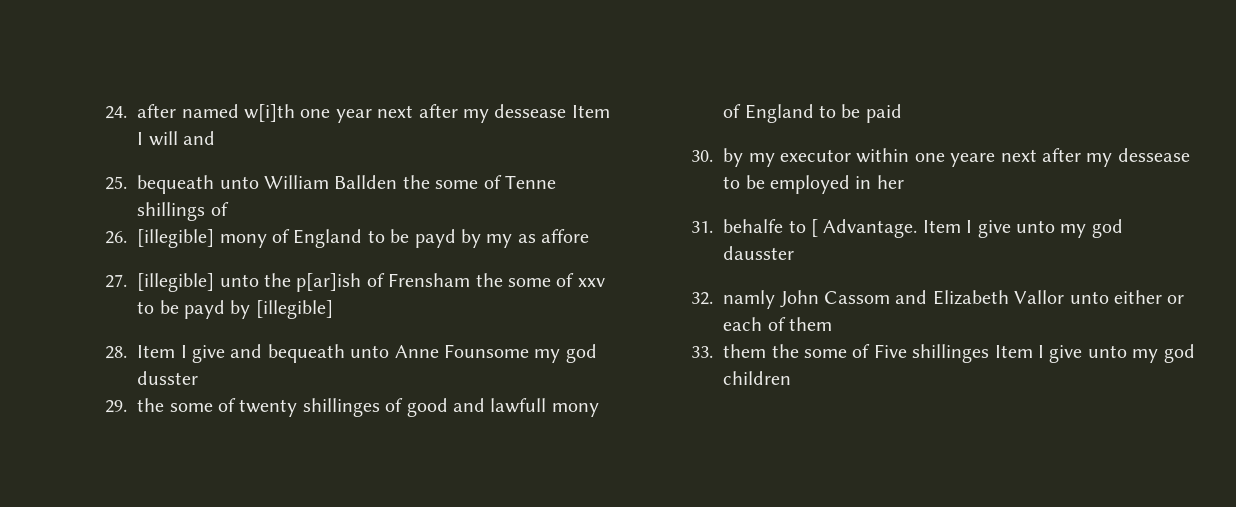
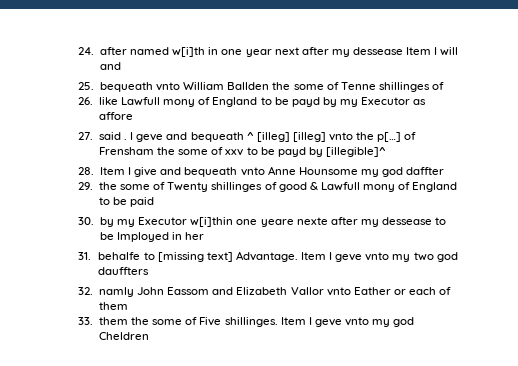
(295, 113) none -> [208,47,219,55] in
[219,176,259,189] unto -> [156,82,181,91] vnto
[137,202,206,221] shillings -> [378,82,430,92] shillinges
[137,229,215,248] [illegible] -> [98,97,161,106] like Lawfull
(513, 241) none -> [361,97,411,105] Executor
[137,273,362,292] [illegible] unto the p[ar]ish -> [98,132,402,142] said . I geve and bequeath ^ [illeg] [illeg] vnto the p[…]
[255,300,333,319] [illegible] -> [325,147,386,157] [illegible]^
[350,344,597,363] [137,371,199,385] unto Anne Founsome my god dusster -> [240,166,445,177] vnto Anne Hounsome my god daffter
[239,399,298,417] twenty -> [167,182,209,192] Twenty
[452,398,547,413] and lawfull -> [309,182,360,191] & Lawfull
[779,148,910,163] executor within -> [138,217,234,227] Executor w[i]thin
[1000,149,1037,162] next -> [296,217,328,225] nexte
[769,175,850,194] employed -> [117,232,170,242] Imployed
[810,219,818,237] [ -> [157,252,233,262] [missing text]
[977,219,1123,238] [723,246,795,260] give unto my god dausster -> [335,252,458,262] [98,267,150,275] geve vnto my two god dauffters
[823,291,890,304] Cassom -> [167,287,210,295] Eassom
[1069,290,1162,304] unto either -> [326,287,391,296] vnto Eather
[912,344,1195,363] [723,371,792,385] shillinges Item I give unto my god children -> [224,317,415,327] [98,332,149,340] shillinges. Item I geve vnto my god Cheldren

